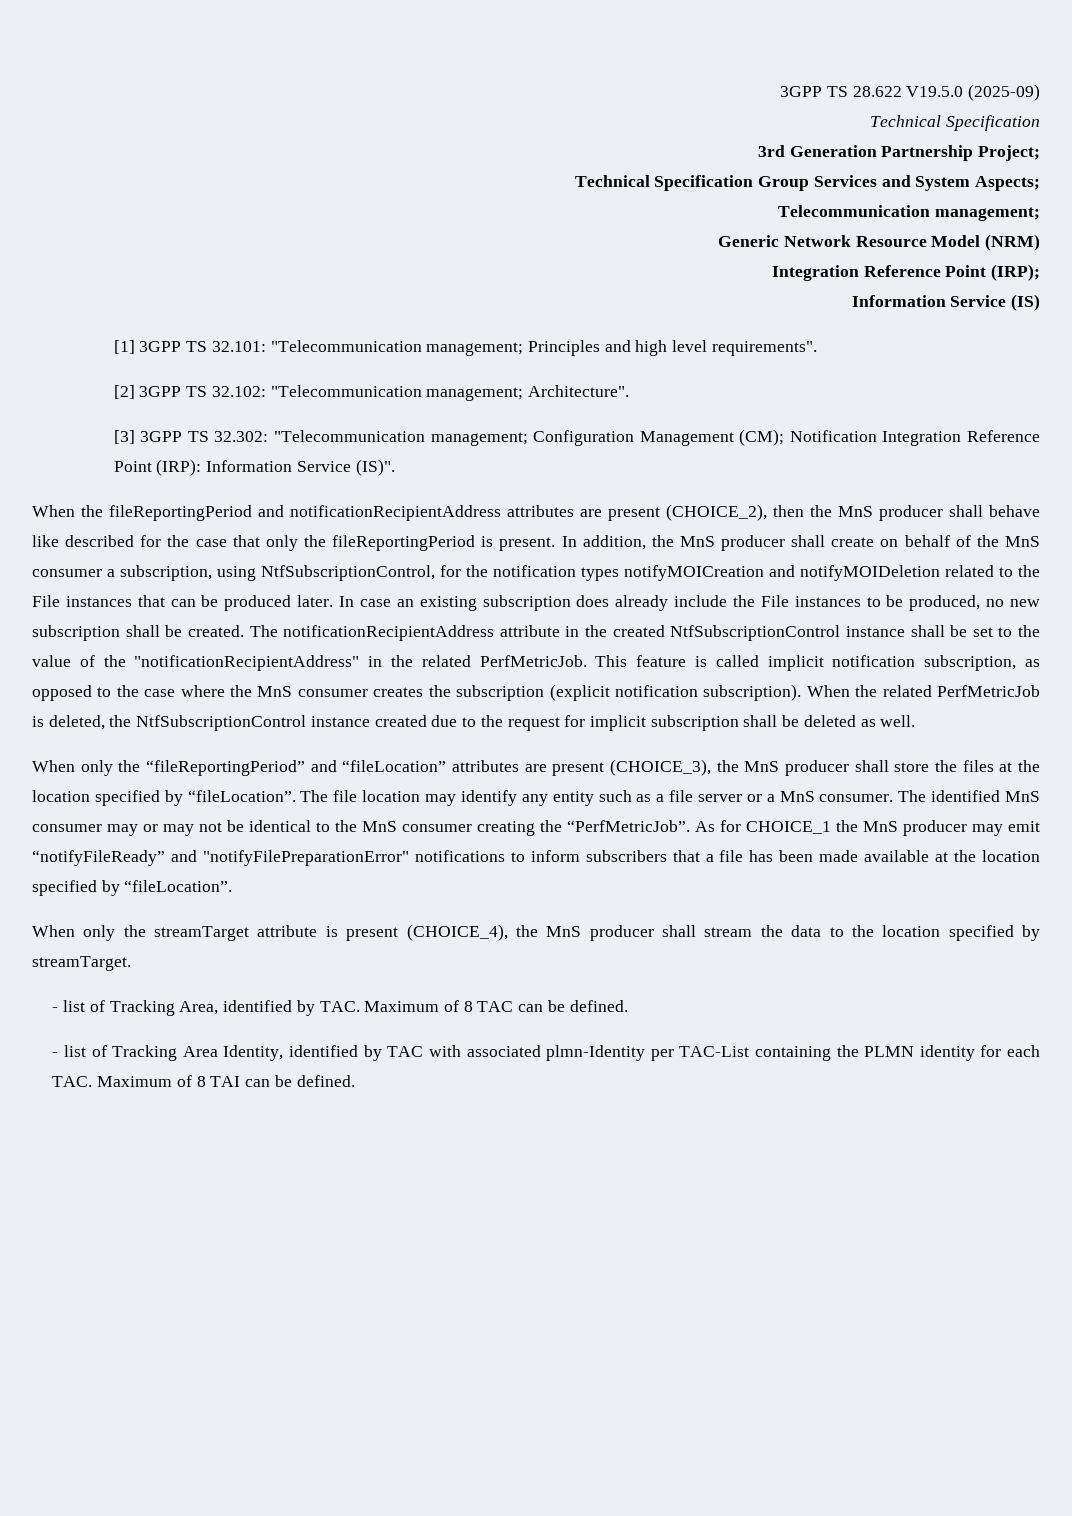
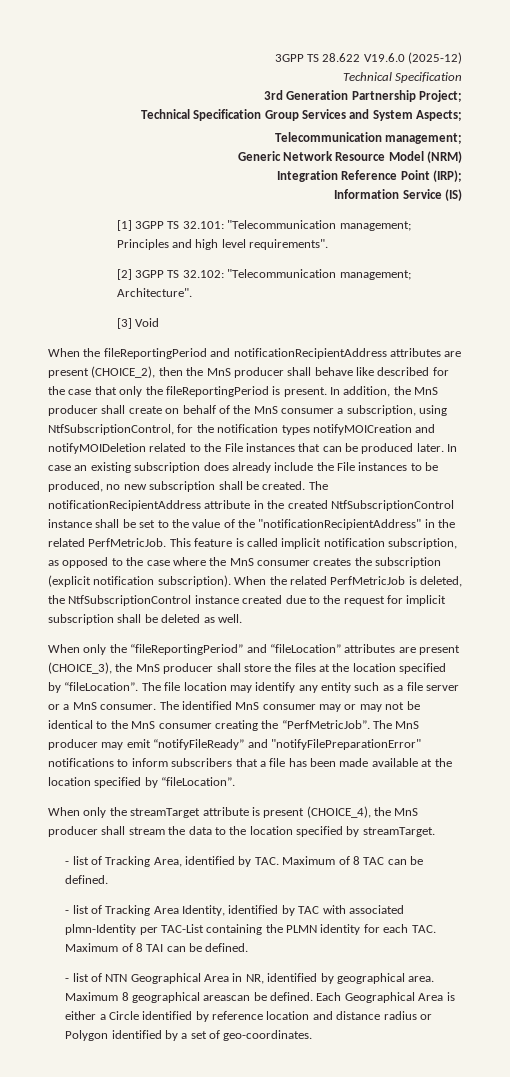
[906,84,1040,101] V19.5.0 (2025-09) -> [363,52,462,64] V19.6.0 (2025-12)
[140,429,1041,446] [113,459,395,476] 3GPP TS 32.302: "Telecommunication management; Configuration Management (CM); Notification Integration Reference Point (IRP): Information Service (IS)". -> [135,318,160,327] Void
[695,820,858,834] As for CHOICE_1 the -> [373,720,392,729] The
(355, 1081) none -> [65,973,435,984] [65,992,455,1003] [65,1011,432,1022] [65,1030,313,1041] // - list of NTN Geographical Area in NR, identified by geographical area. Maximum 8 geographical areascan be defined. Each Geographical Area is either a Circle identified by reference location and distance radius or Polygon identified by a set of geo-coordinates.

